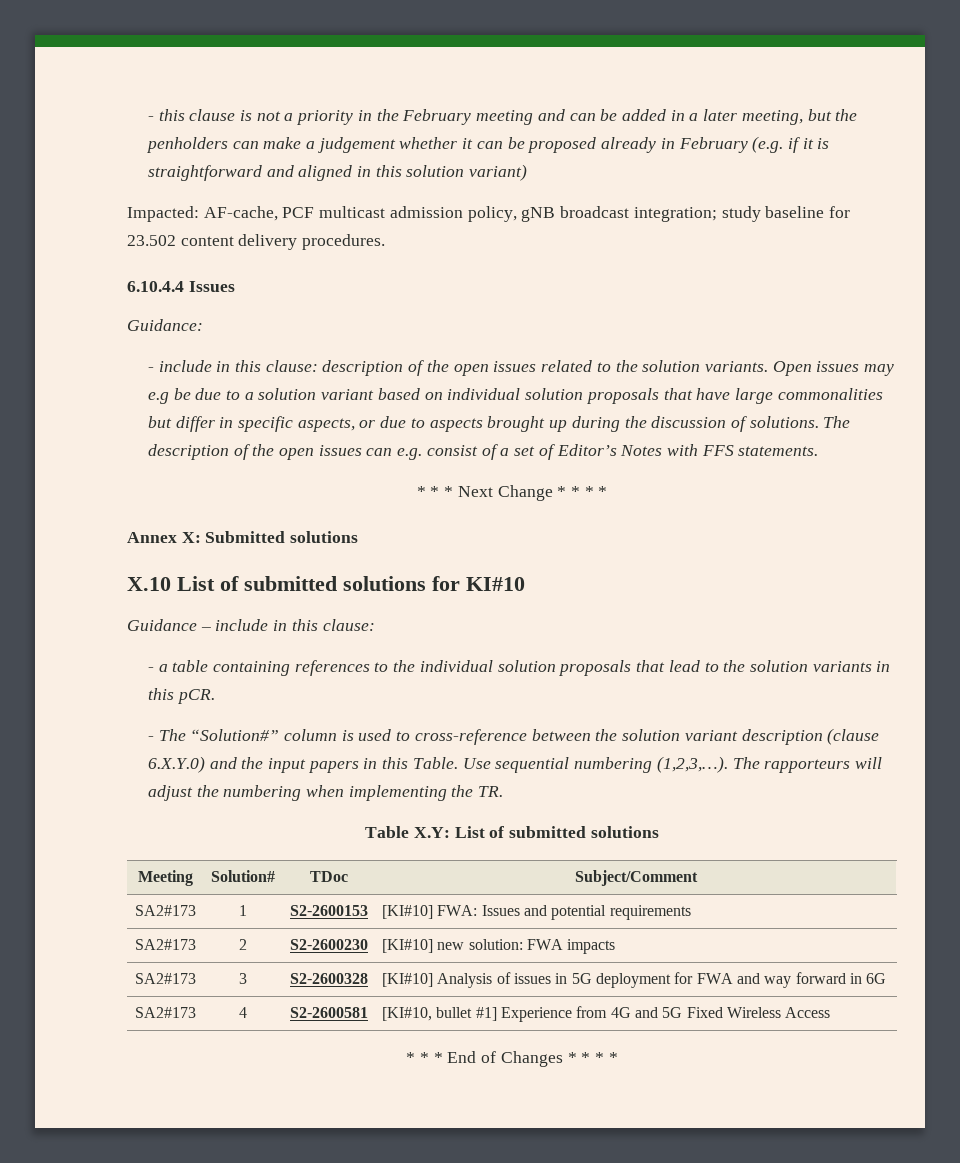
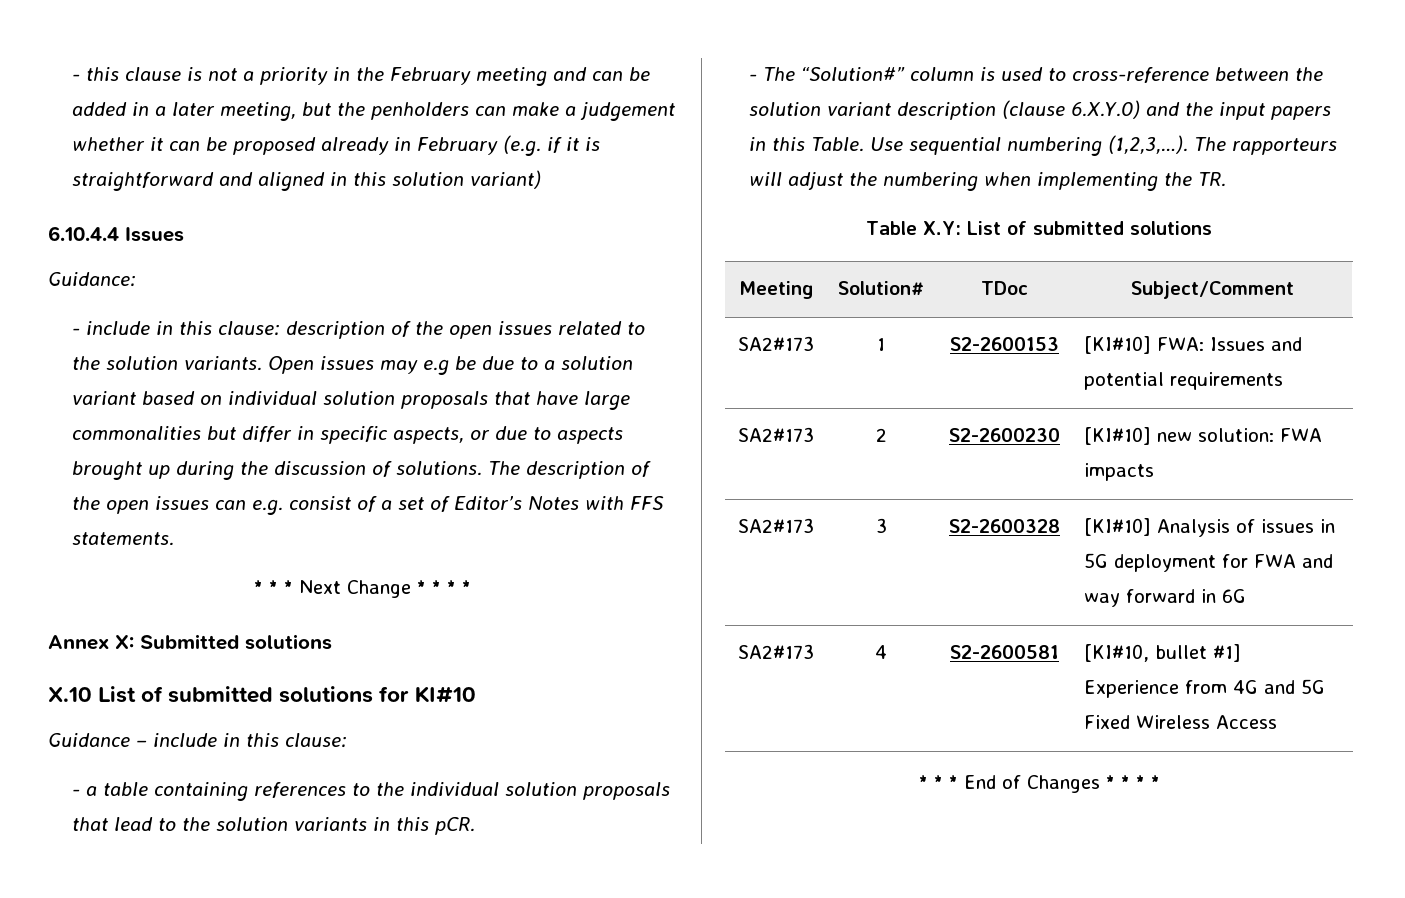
[127,206,850,222] [127,234,386,250] // Impacted: AF-cache, PCF multicast admission policy, gNB broadcast integration; study baseline for 23.502 content delivery procedures. -> (541, 179) none

